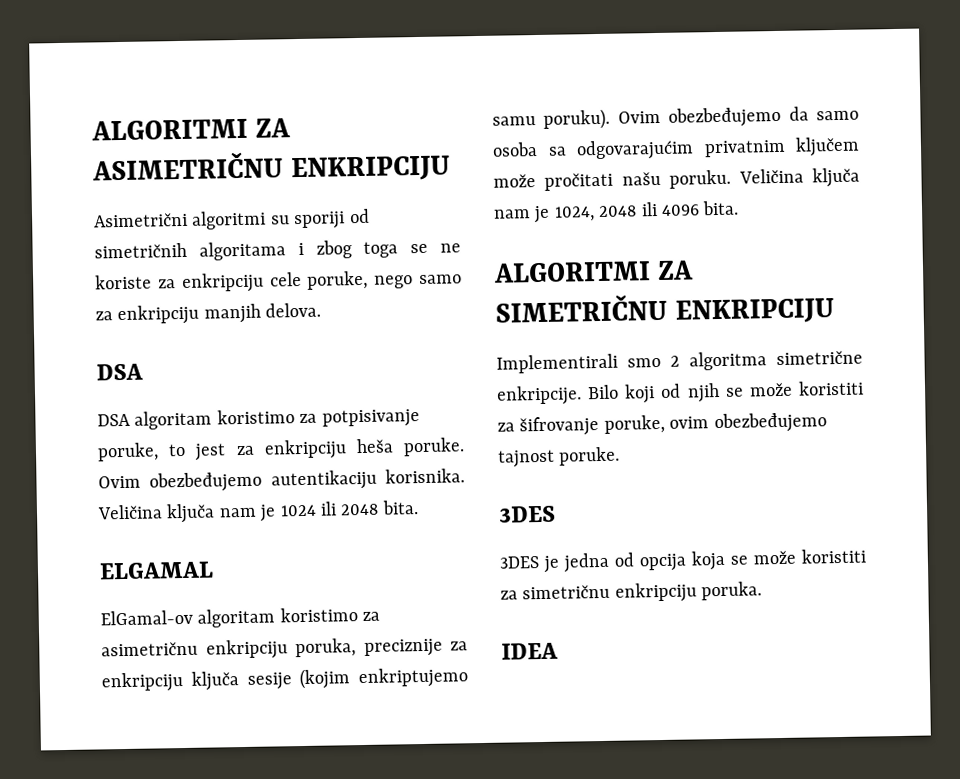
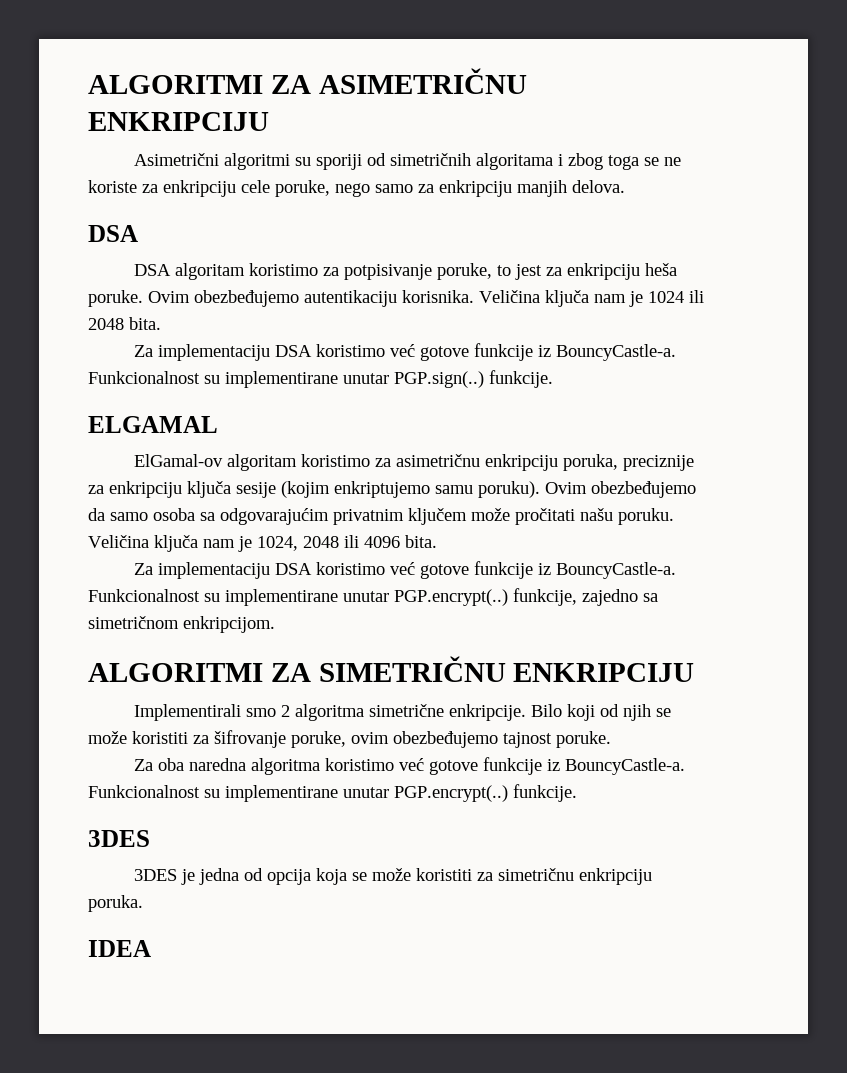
(419, 507) none -> [134,343,677,361] [88,370,553,388] // Za implementaciju DSA koristimo već gotove funkcije iz BouncyCastle-a. Funkcionalnost su implementirane unutar PGP.sign(..) funkcije.
(740, 208) none -> [134,561,677,579] [88,588,658,606] [88,616,275,633] // Za implementaciju DSA koristimo već gotove funkcije iz BouncyCastle-a. Funkcionalnost su implementirane unutar PGP.encrypt(..) funkcije, zajedno sa simetričnom enkripcijom.
(621, 456) none -> [134,757,686,775] [88,784,577,802] // Za oba naredna algoritma koristimo već gotove funkcije iz BouncyCastle-a. Funkcionalnost su implementirane unutar PGP.encrypt(..) funkcije.

